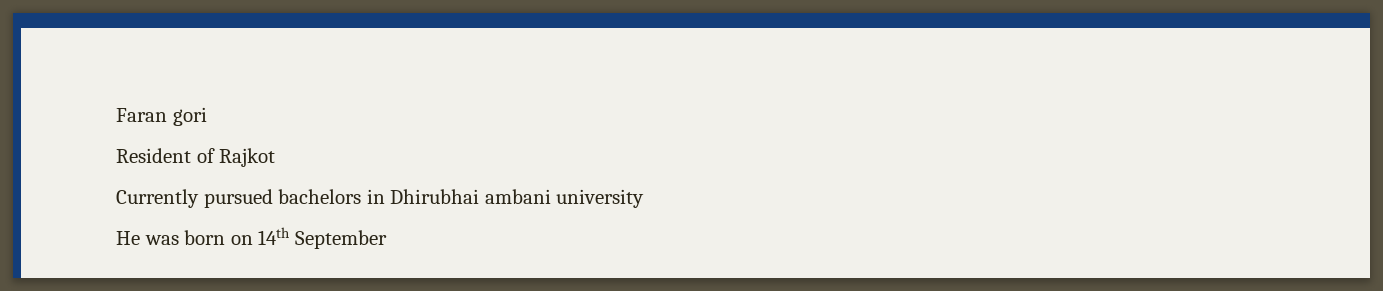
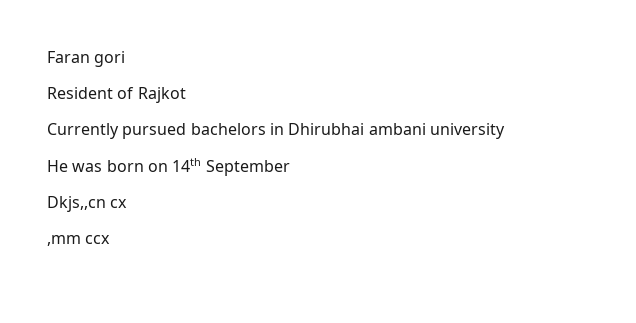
(387, 239) none -> [47,196,128,212] [47,235,111,246] // Dkjs,,cn cx // ,mm ccx

